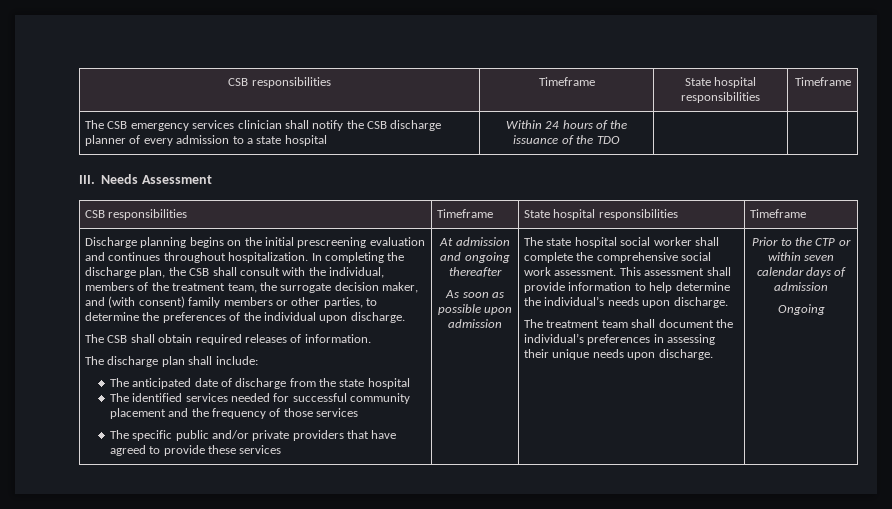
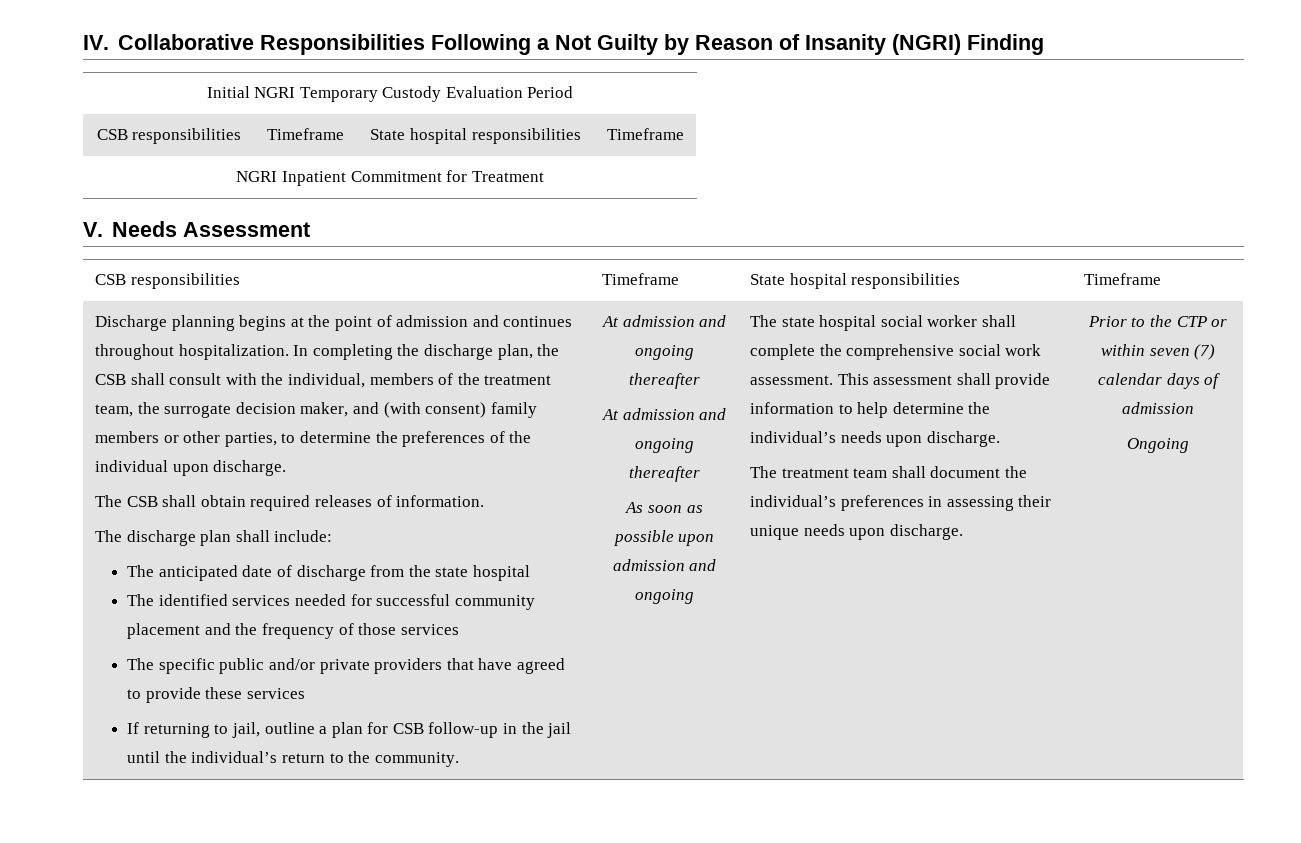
[228,77,331,88] [538,77,595,86] [684,77,757,88] [681,92,760,103] [794,77,851,86] [85,120,442,131] [85,135,327,146] [505,120,628,130] [513,135,620,145] [79,175,95,184] CSB responsibilities | Timeframe | State hospital responsibilities | Timeframe // The CSB emergency services clinician shall notify the CSB discharge planner of every admission to a state hospital | Within 24 hours of the issuance of the TDO | | // III. -> [83,34,1044,55] [206,86,574,102] [96,128,242,144] [267,128,344,140] [370,128,581,144] [607,128,684,140] [236,170,544,186] [83,222,103,237] IV. Collaborative Responsibilities Following a Not Guilty by Reason of Insanity (NGRI) Finding // Initial NGRI Temporary Custody Evaluation Period // CSB responsibilities | Timeframe | State hospital responsibilities | Timeframe // NGRI Inpatient Commitment for Treatment // V.
[227,237,425,248] on the initial prescreening evaluation -> [290,315,469,331] at the point of admission
[439,237,510,246] [440,252,510,263] [449,267,502,277] | At admission and ongoing thereafter -> [127,722,572,738] [127,751,459,767] [601,315,727,327] [635,345,694,360] [629,373,700,389] [601,408,727,420] [635,438,694,453] [629,466,700,482] // If returning to jail, outline a plan for CSB follow-up in the jail until the individual’s return to the community. | At admission and ongoing thereafter // At admission and ongoing thereafter
(502, 323) none -> [689,559,717,571] [635,589,694,604] and ongoing
(835, 258) none -> [1194,344,1216,360] (7)

